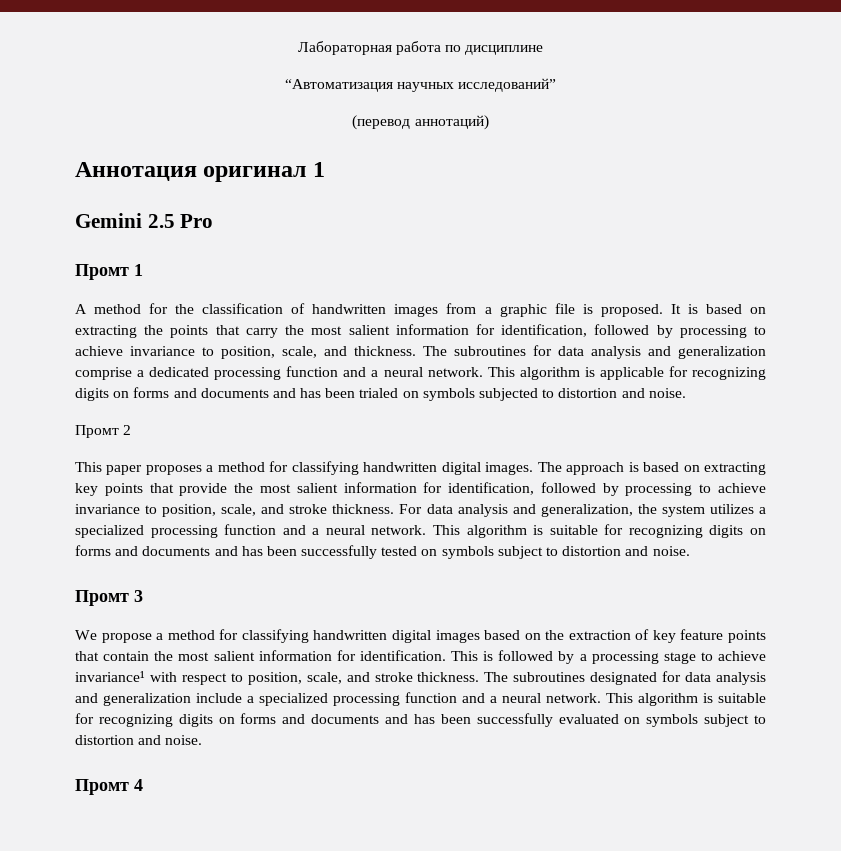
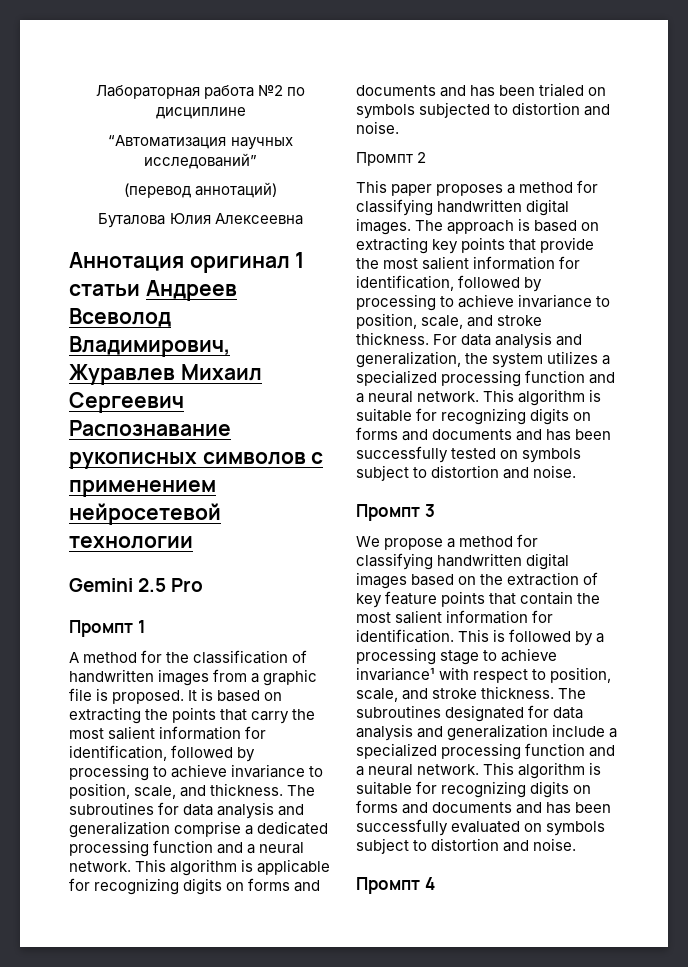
(441, 48) none -> [258,85,284,96] №2
(489, 122) none -> [98,213,303,228] // Буталова Юлия Алексеевна
(325, 169) none -> [69,280,237,301] [69,308,171,327] [69,336,230,357] [69,364,262,385] [69,392,184,413] [69,420,231,436] [69,452,324,469] [69,480,216,497] [69,503,221,525] [69,536,193,549] статьи Андреев Всеволод Владимирович, Журавлев Михаил Сергеевич Распознавание рукописных символов с применением нейросетевой технологии
[75,264,129,280] Промт -> [69,620,133,637] Промпт
[75,425,119,438] Промт -> [356,152,413,166] Промпт
[75,590,129,606] Промт -> [356,504,420,521] Промпт
[75,779,129,795] Промт -> [356,877,420,894] Промпт

